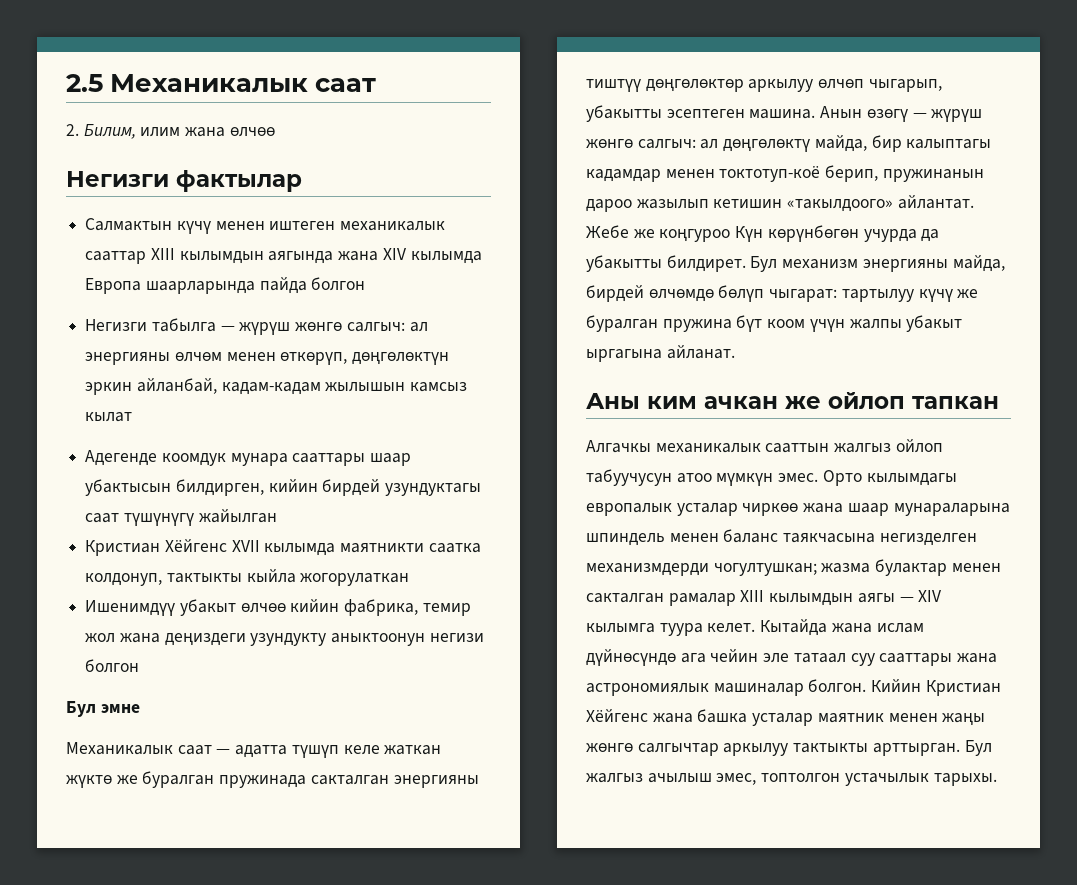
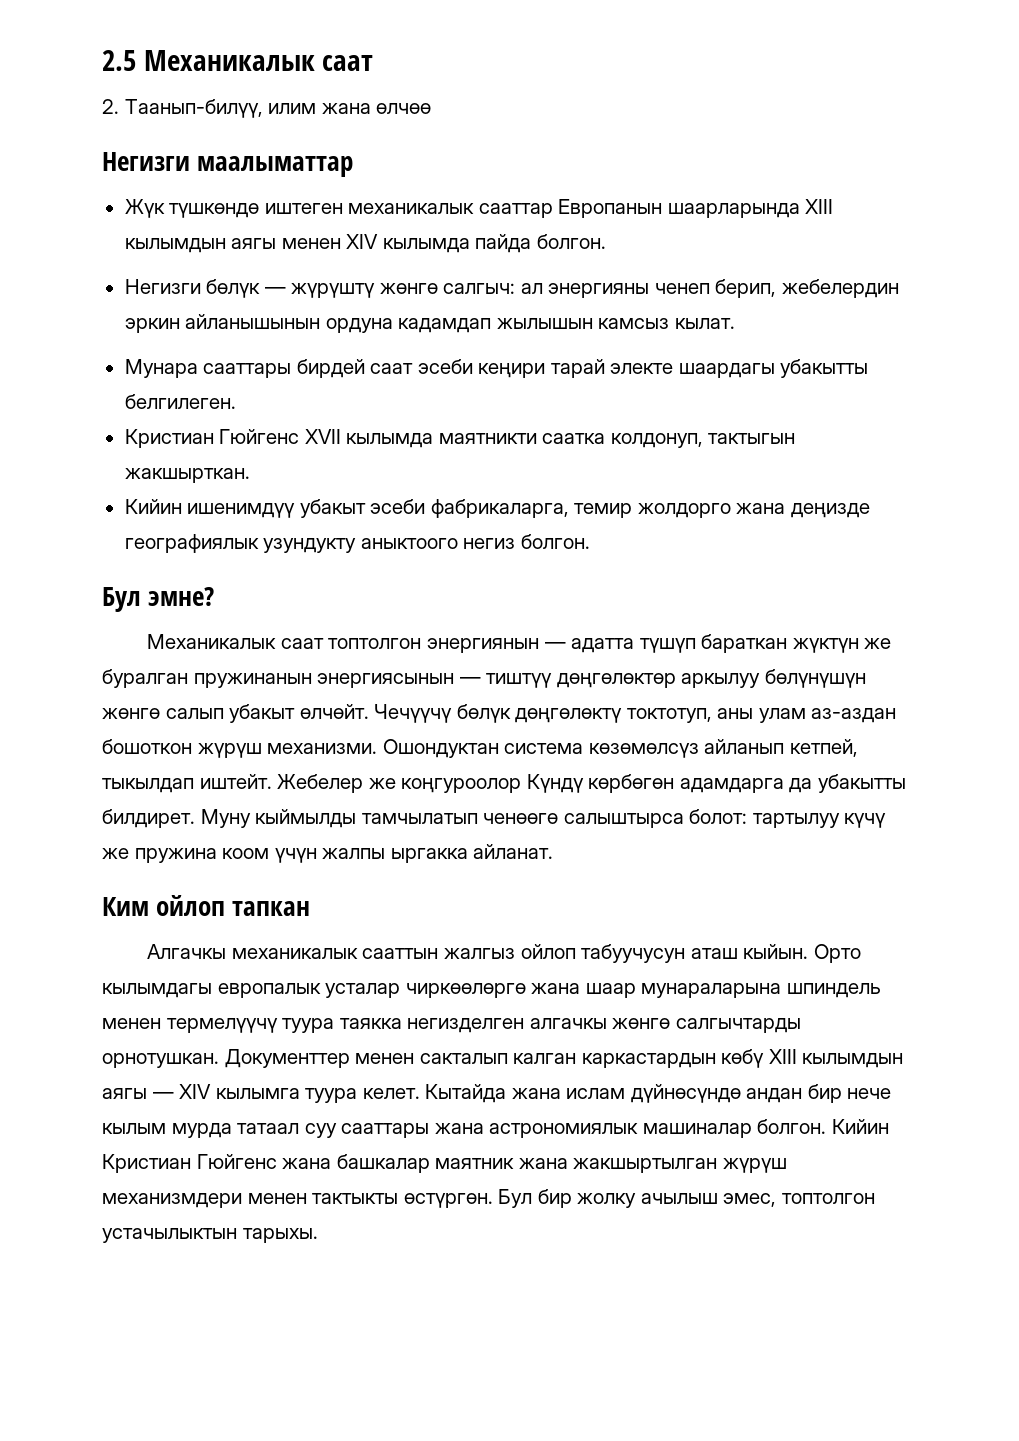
[83,124,136,139] Билим, -> [124,99,263,118] Таанып-билүү,
[176,170,302,192] [85,218,446,234] [85,248,482,264] [85,277,366,294] [85,318,428,335] [85,352,450,365] [85,378,468,395] [85,412,133,422] [85,450,412,466] [85,479,482,496] [85,509,277,526] [85,539,227,556] фактылар // Салмактын күчү менен иштеген механикалык сааттар XIII кылымдын аягында жана XIV кылымда Европа шаарларында пайда болгон // Негизги табылга — жүрүш жөнгө салгыч: ал энергияны өлчөм менен өткөрүп, дөңгөлөктүн эркин айланбай, кадам-кадам жылышын камсыз кылат // Адегенде коомдук мунара сааттары шаар убактысын билдирген, кийин бирдей узундуктагы саат түшүнүгү жайылган // Кристиан Хёйгенс -> [197,156,354,177] [124,199,834,218] [124,234,606,253] [124,279,899,298] [124,314,735,333] [124,359,869,378] [124,394,236,409] [124,429,300,448] маалыматтар // Жүк түшкөндө иштеген механикалык сааттар Европанын шаарларында XIII кылымдын аягы менен XIV кылымда пайда болгон. // Негизги бөлүк — жүрүштү жөнгө салгыч: ал энергияны ченеп берип, жебелердин эркин айланышынын ордуна кадамдап жылышын камсыз кылат. // Мунара сааттары бирдей саат эсеби кеңири тарай электе шаардагы убакытты белгилеген. // Кристиан Гюйгенс
[166,569,410,586] [85,599,471,616] [85,633,484,646] [85,659,140,673] [66,701,140,717] [66,742,212,755] тактыкты кыйла жогорулаткан // Ишенимдүү убакыт өлчөө кийин фабрика, темир жол жана деңиздеги узундукту аныктоонун негизи болгон // Бул эмне // Механикалык саат -> [708,433,796,444] [124,468,250,483] [124,499,870,518] [124,534,590,553] [102,587,215,612] [147,634,539,653] тактыгын жакшырткан. // Кийин ишенимдүү убакыт эсеби фабрикаларга, темир жолдорго жана деңизде географиялык узундукту аныктоого негиз болгон. // Бул эмне? // Механикалык саат топтолгон энергиянын
[343,745,442,755] [66,771,479,788] [586,79,942,92] [586,105,983,122] [586,135,992,152] [586,165,984,182] [586,195,974,212] [586,225,940,242] [586,255,1005,272] [586,285,979,302] [586,315,763,332] келе жаткан жүктө же буралган пружинада сакталган энергияны тиштүү дөңгөлөктөр аркылуу өлчөп чыгарып, убакытты эсептеген машина. Анын өзөгү — жүрүш жөнгө салгыч: ал дөңгөлөктү майда, бир калыптагы кадамдар менен токтотуп-коё берип, пружинанын дароо жазылып кетишин «такылдоого» айлантат. Жебе же коңгуроо Күн көрүнбөгөн учурда да убакытты билдирет. Бул механизм энергияны майда, бирдей өлчөмдө бөлүп чыгарат: тартылуу күчү же буралган пружина бүт -> [701,634,892,653] [102,669,866,688] [102,704,897,723] [102,739,858,758] [102,774,906,793] [102,809,887,828] [102,848,217,863] бараткан жүктүн же буралган пружинанын энергиясынын — тиштүү дөңгөлөктөр аркылуу бөлүнүшүн жөнгө салып убакыт өлчөйт. Чечүүчү бөлүк дөңгөлөктү токтотуп, аны улам аз-аздан бошоткон жүрүш механизми. Ошондуктан система көзөмөлсүз айланып кетпей, тыкылдап иштейт. Жебелер же коңгуроолор Күндү көрбөгөн адамдарга да убакытты билдирет. Муну кыймылды тамчылатып ченөөгө салыштырса болот: тартылуу күчү же пружина
[906,315,963,332] [586,349,662,362] убакыт ыргагына -> [390,848,468,863] ыргакка
[586,393,821,409] Аны ким ачкан же -> [102,897,149,916] Ким
[676,473,819,486] атоо мүмкүн эмес. -> [690,944,809,959] аташ кыйын.
[742,503,799,516] чиркөө -> [405,983,526,998] чиркөөлөргө
[723,529,977,546] [586,559,1001,576] [586,593,736,606] баланс таякчасына негизделген механизмдерди чогултушкан; жазма булактар менен сакталган рамалар -> [166,1018,801,1033] [102,1049,765,1068] термелүүчү туура таякка негизделген алгачкы жөнгө салгычтарды орнотушкан. Документтер менен сакталып калган каркастардын көбү
[680,649,790,663] ага чейин эле -> [746,1084,892,1103] [102,1123,232,1138] андан бир нече кылым мурда
[586,709,986,726] [586,740,992,756] [586,773,643,783] Хёйгенс жана башка усталар маятник менен жаңы жөнгө салгычтар аркылуу тактыкты арттырган. Бул жалгыз -> [196,1154,787,1173] [102,1189,637,1208] Гюйгенс жана башкалар маятник жана жакшыртылган жүрүш механизмдери менен тактыкты өстүргөн. Бул бир жолку
[844,773,929,786] устачылык -> [102,1228,237,1243] устачылыктын

